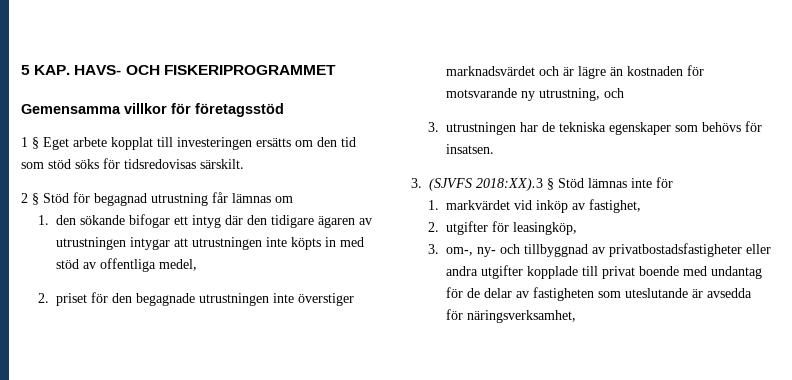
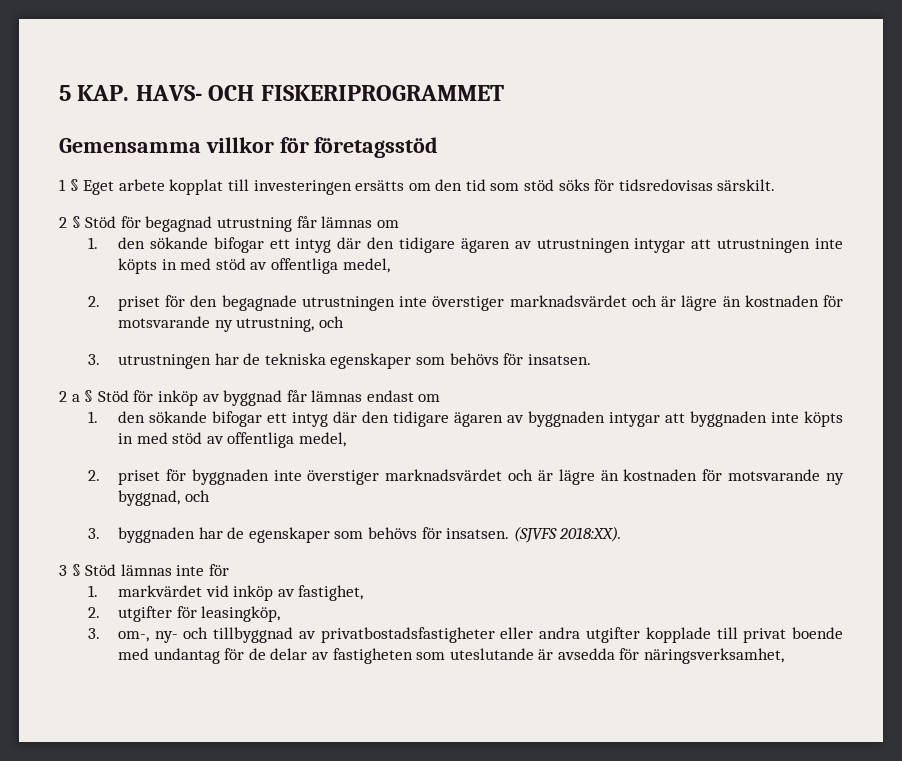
[411,178,543,191] 3. (SJVFS 2018:XX).3 -> [59,390,441,406] [88,411,843,427] [117,432,346,448] [88,469,844,485] [117,490,210,506] [88,526,622,543] [59,565,67,576] 2 a § Stöd för inköp av byggnad får lämnas endast om // 1. den sökande bifogar ett intyg där den tidigare ägaren av byggnaden intygar att byggnaden inte köpts in med stöd av offentliga medel, // 2. priset för byggnaden inte överstiger marknadsvärdet och är lägre än kostnaden för motsvarande ny byggnad, och // 3. byggnaden har de egenskaper som behövs för insatsen. (SJVFS 2018:XX). // 3

